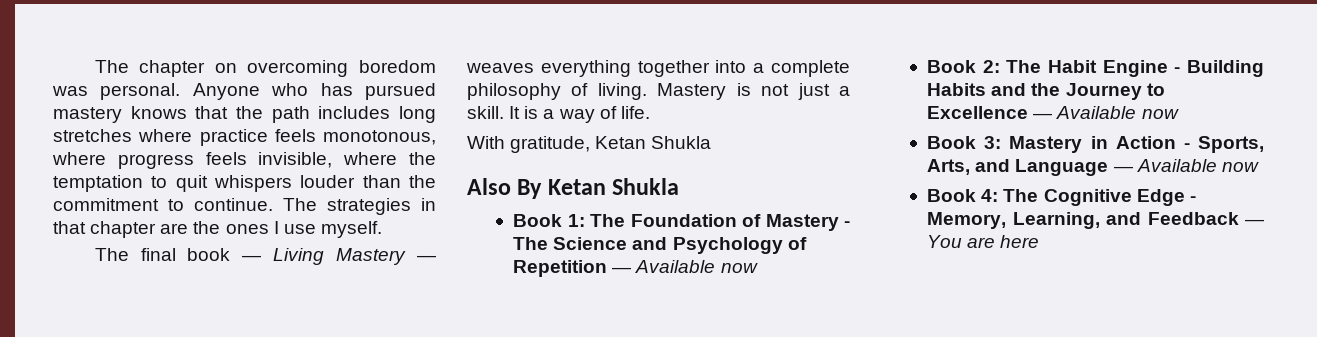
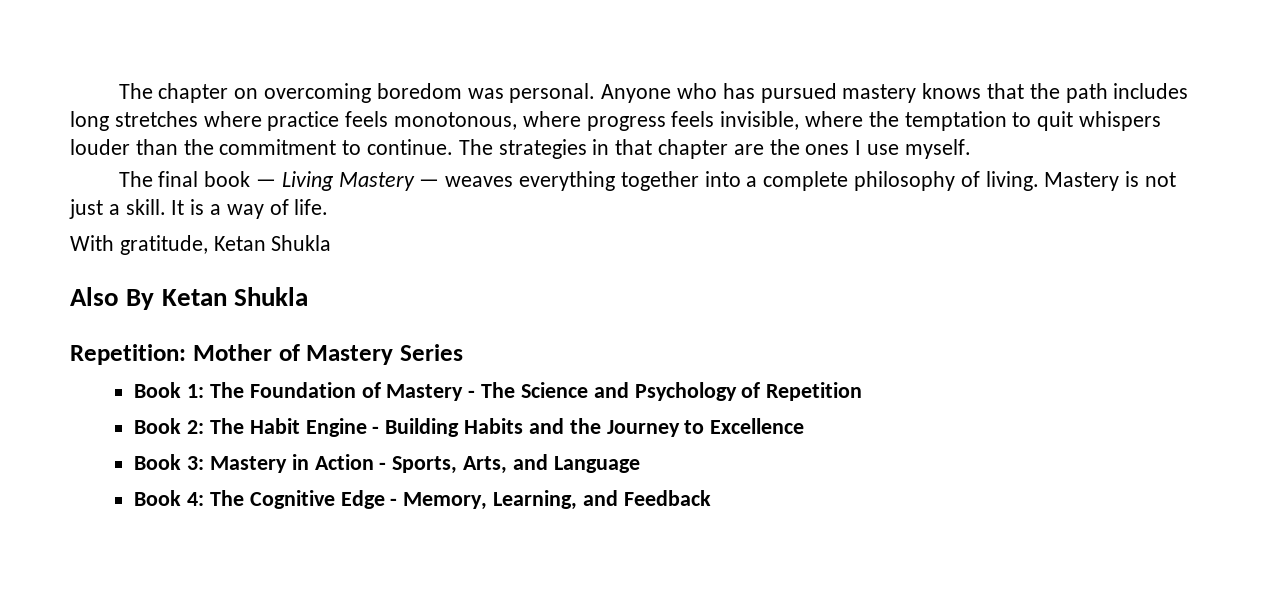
(680, 186) none -> [70,344,463,365] // Repetition: Mother of Mastery Series
[612,260,758,273] — Available now -> (863, 391) none
[1033,106,1179,119] — Available now -> (805, 426) none
[1113,159,1259,172] — Available now -> (640, 464) none
[1245,219,1264,225] [927,235,1040,248] — You are here -> (711, 498) none

